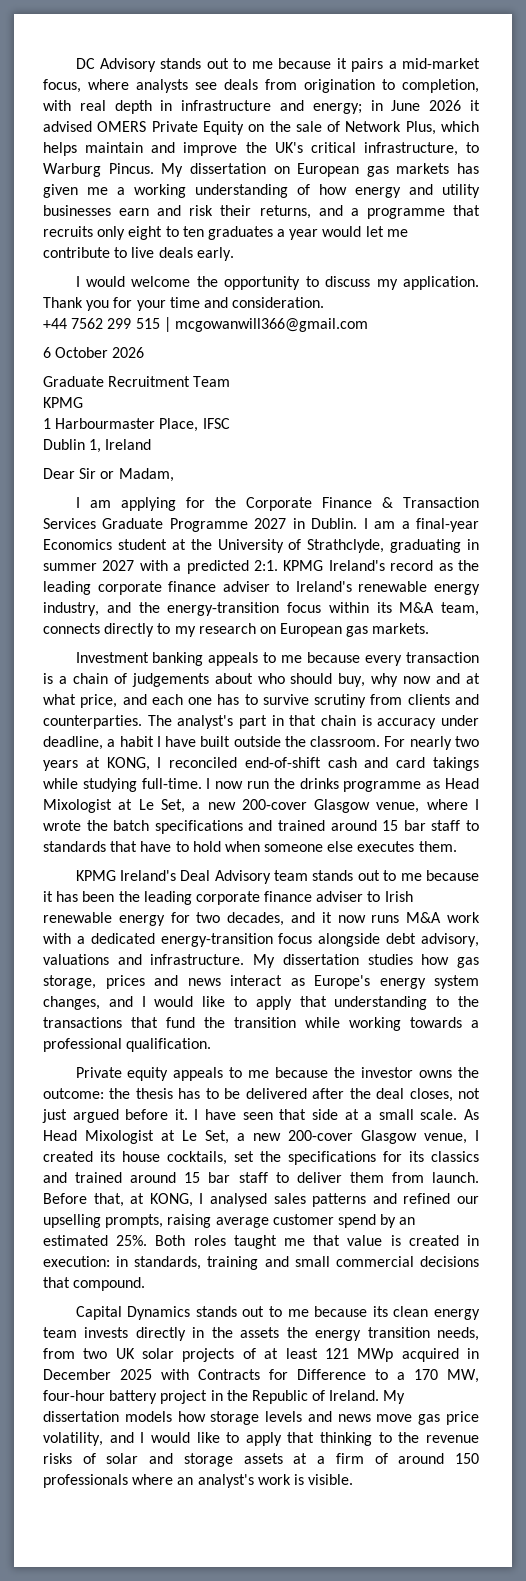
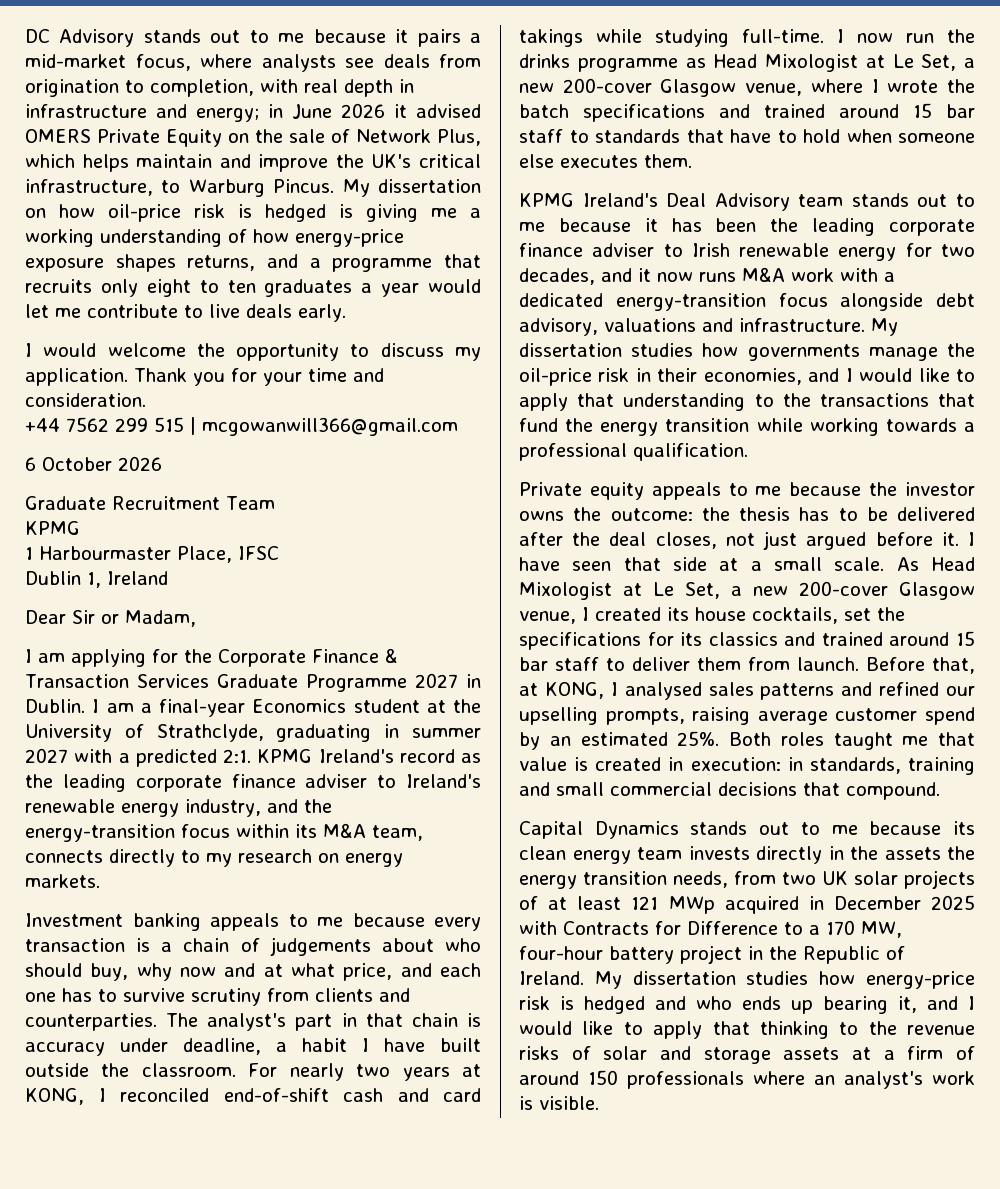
[297,163,479,177] [43,184,78,198] European gas markets has given -> [59,204,418,222] how oil-price risk is hedged is giving
[355,184,480,198] [43,205,252,216] energy and utility businesses earn and risk their -> [295,229,404,247] [25,254,176,272] energy-price exposure shapes
[280,623,369,637] European gas -> [345,853,403,867] energy
[457,957,480,968] [43,975,479,989] [43,996,100,1010] gas storage, prices and news interact as Europe's energy system changes, -> [747,343,975,361] [519,368,802,386] governments manage the oil-price risk in their economies,
(225, 1022) none -> [600,422,659,436] energy
[124,1411,479,1425] [43,1432,103,1446] models how storage levels and news move gas price volatility, -> [746,971,975,989] [519,996,917,1014] studies how energy-price risk is hedged and who ends up bearing it,

